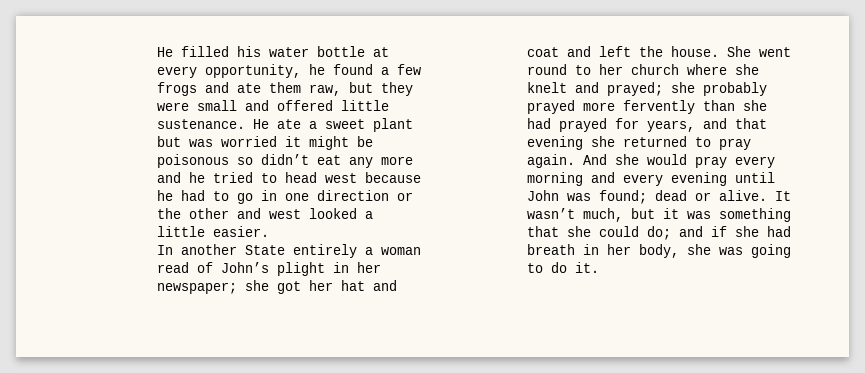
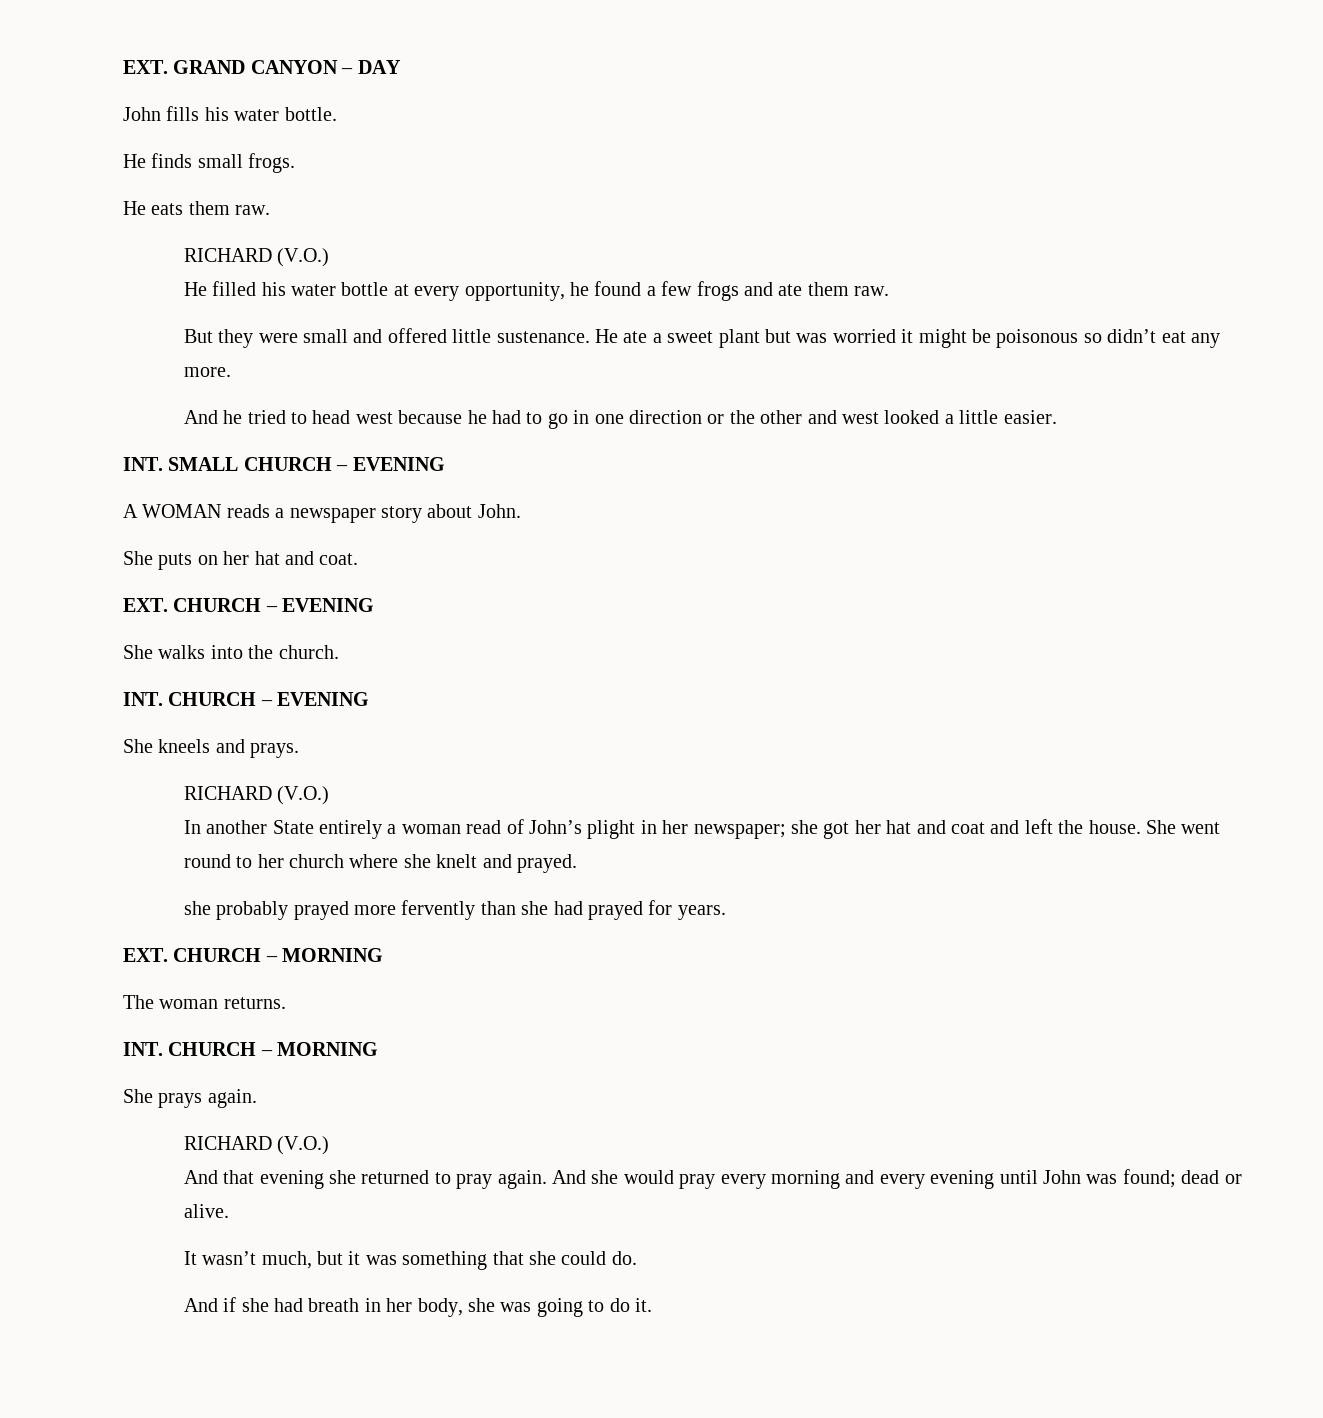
(156, 52) none -> [122,60,401,74] [122,106,337,121] [122,153,296,173] [122,201,271,215] [183,248,330,267] EXT. GRAND CANYON – DAY // John fills his water bottle. // He finds small frogs. // He eats them raw. // RICHARD (V.O.) //
[308,82,373,96] raw, but -> [854,286,890,296] [183,329,213,343] raw. // But
[380,156,413,165] [156,172,181,183] more and -> [183,367,231,377] [183,410,218,424] more. // And
(269, 231) none -> [122,457,445,471] [122,504,521,523] [122,551,359,570] [122,598,375,612] [122,645,339,659] [122,692,370,706] [122,739,300,758] [183,786,330,805] // INT. SMALL CHURCH – EVENING // A WOMAN reads a newspaper story about John. // She puts on her hat and coat. // EXT. CHURCH – EVENING // She walks into the church. // INT. CHURCH – EVENING // She kneels and prays. // RICHARD (V.O.)
[606,82,663,96] prayed; -> [517,854,578,873] prayed. //
[646,118,727,132] years, and -> [677,905,726,920] [122,948,384,962] [122,995,286,1009] [122,1042,379,1056] [122,1089,257,1108] [183,1136,330,1155] [183,1170,218,1184] years. // EXT. CHURCH – MORNING // The woman returns. // INT. CHURCH – MORNING // She prays again. // RICHARD (V.O.) // And
(767, 195) none -> (229, 1211) //
[646,226,703,240] do; and -> [611,1251,637,1265] [183,1298,218,1312] do. // And

